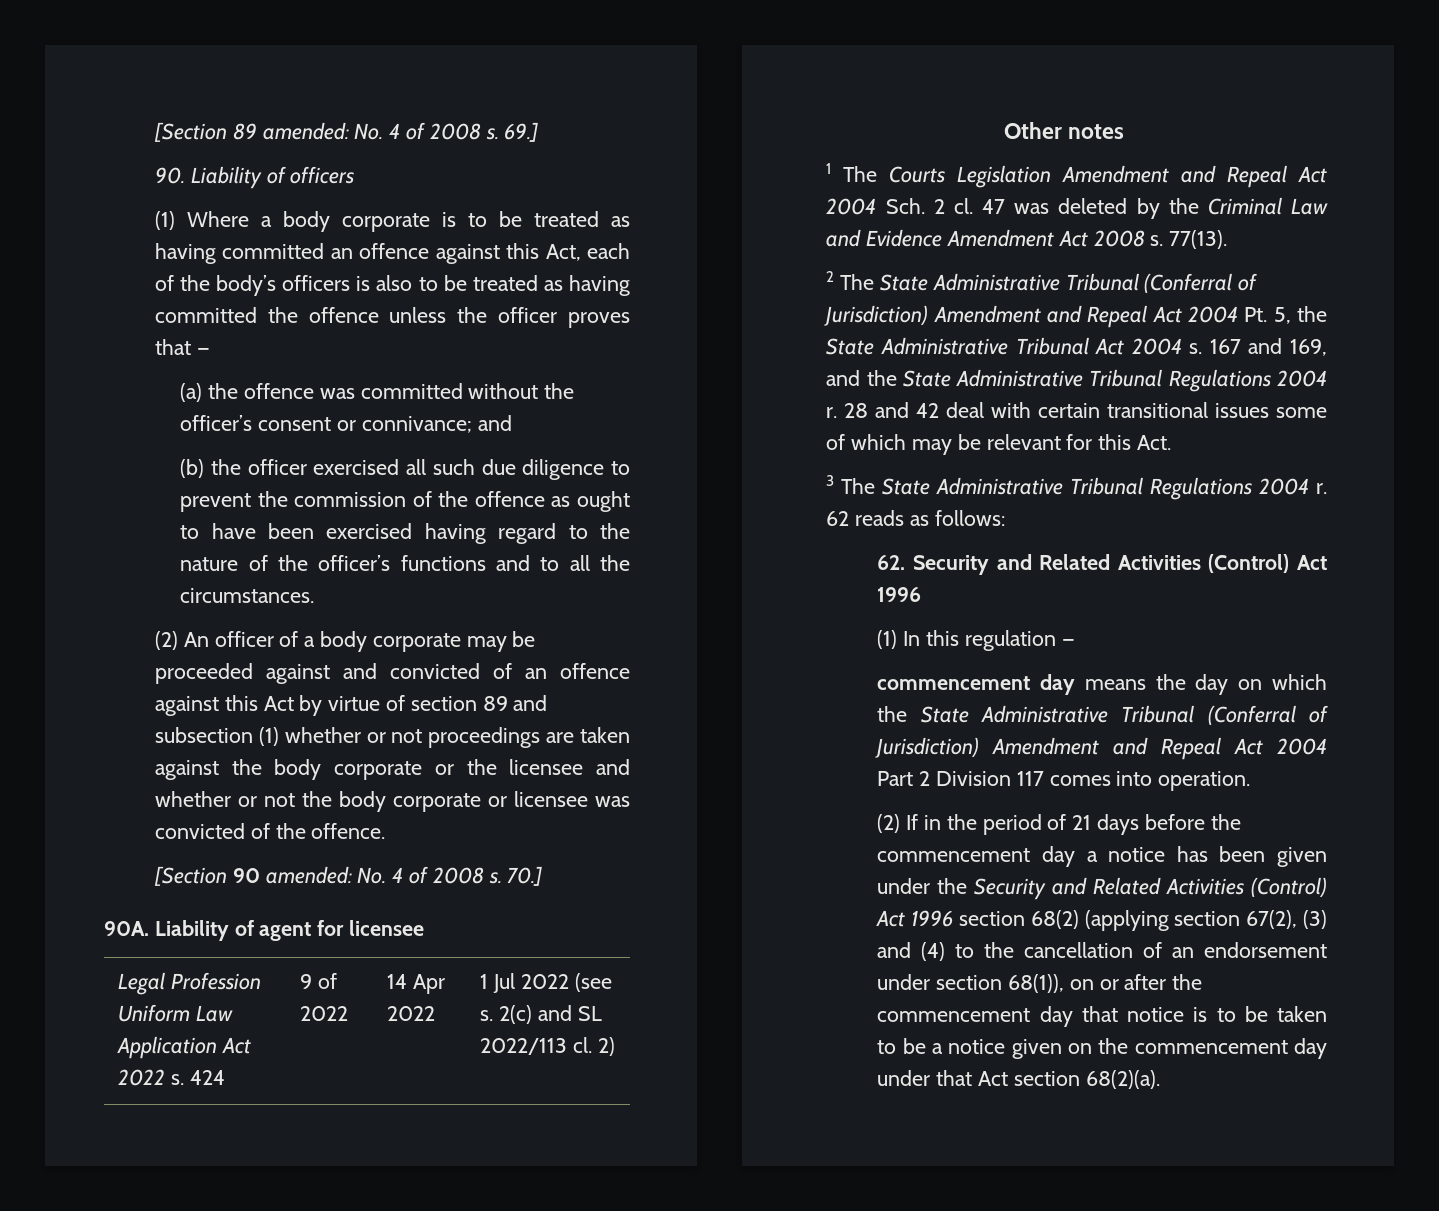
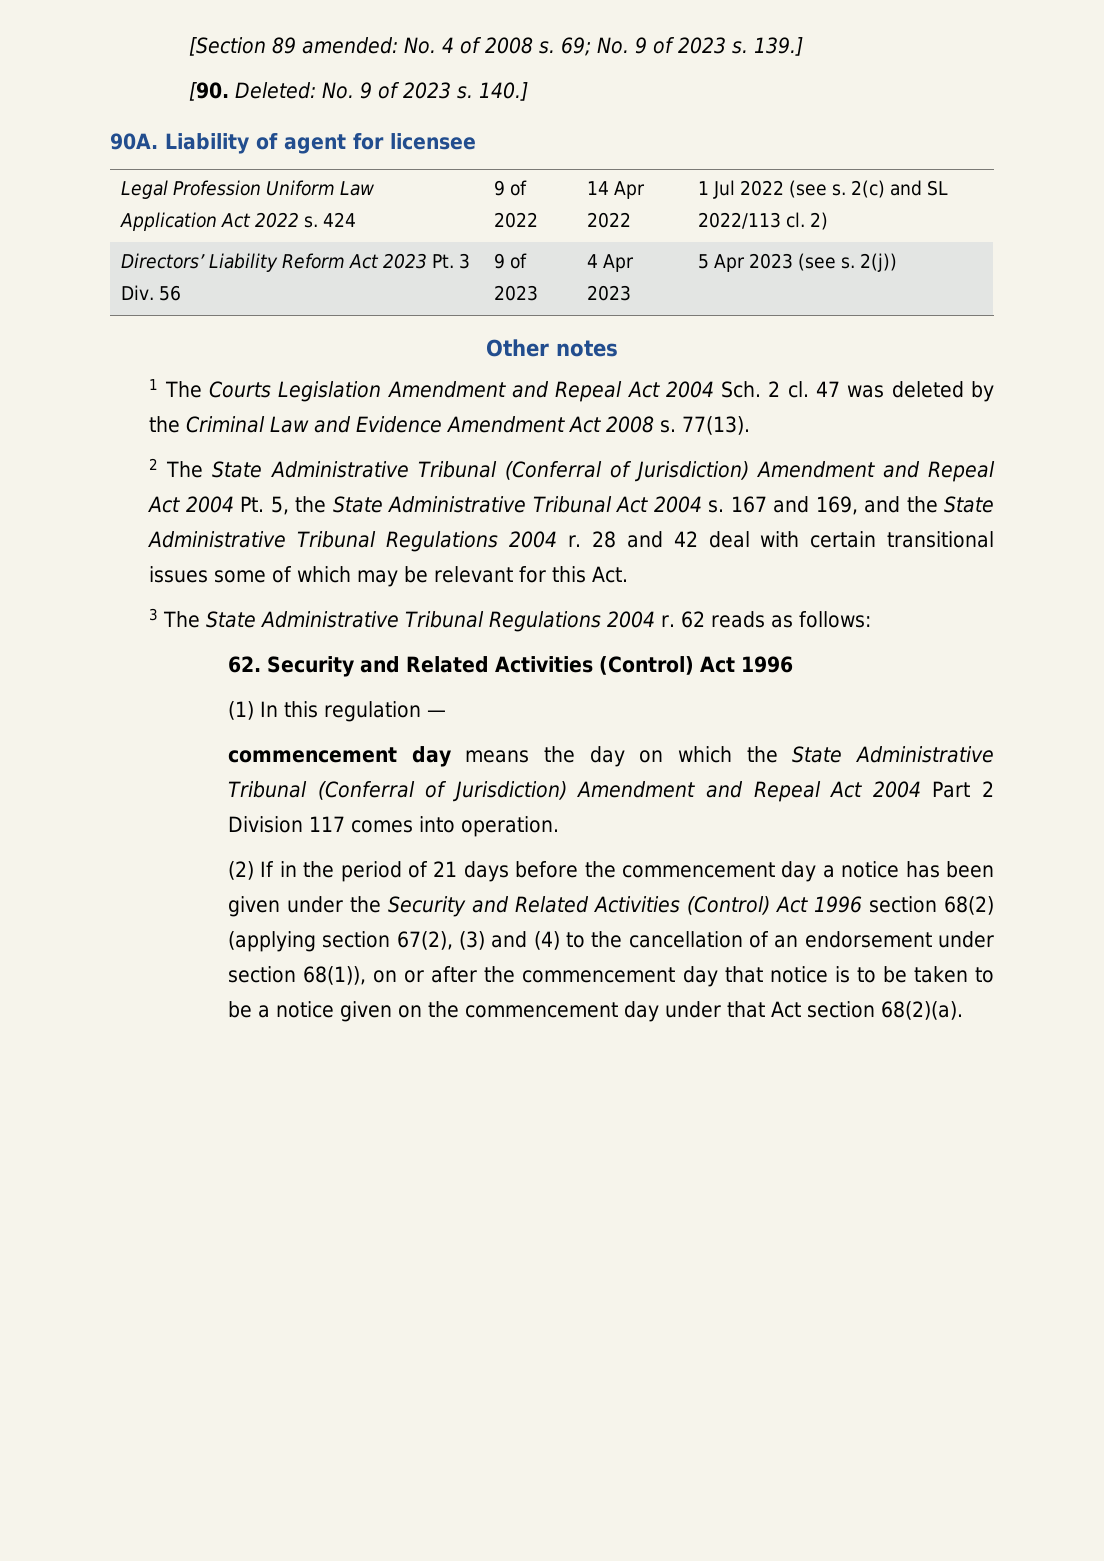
[504,122,539,142] [154,166,355,189] [154,211,630,232] [154,243,630,264] [154,275,631,296] [154,307,630,328] [154,339,210,355] [180,383,575,402] [180,415,512,433] [180,459,630,480] [180,491,630,512] [180,523,631,544] [180,555,630,571] [180,588,315,603] [154,631,536,652] [154,663,630,684] [154,695,548,716] [154,727,631,748] [154,759,630,780] [154,791,630,812] [154,823,386,839] [153,866,543,886] 69.] // 90. Liability of officers // (1) Where a body corporate is to be treated as having committed an offence against this Act, each of the body’s officers is also to be treated as having committed the offence unless the officer proves that — // (a) the offence was committed without the officer’s consent or connivance; and // (b) the officer exercised all such due diligence to prevent the commission of the offence as ought to have been exercised having regard to the nature of the officer’s functions and to all the circumstances. // (2) An officer of a body corporate may be proceeded against and convicted of an offence against this Act by virtue of section 89 and subsection (1) whether or not proceedings are taken against the body corporate or the licensee and whether or not the body corporate or licensee was convicted of the offence. // [Section 90 amended: No. 4 of 2008 s. 70.] -> [560,37,803,56] [188,82,528,101] 69; No. 9 of 2023 s. 139.] // [90. Deleted: No. 9 of 2023 s. 140.]
(615, 1046) none -> [121,253,471,272] [121,285,182,301] [494,253,528,269] [494,285,539,301] [587,254,635,272] [587,285,632,301] [698,253,898,272] // Directors’ Liability Reform Act 2023 Pt. 3 Div. 56 | 9 of 2023 | 4 Apr 2023 | 5 Apr 2023 (see s. 2(j))

